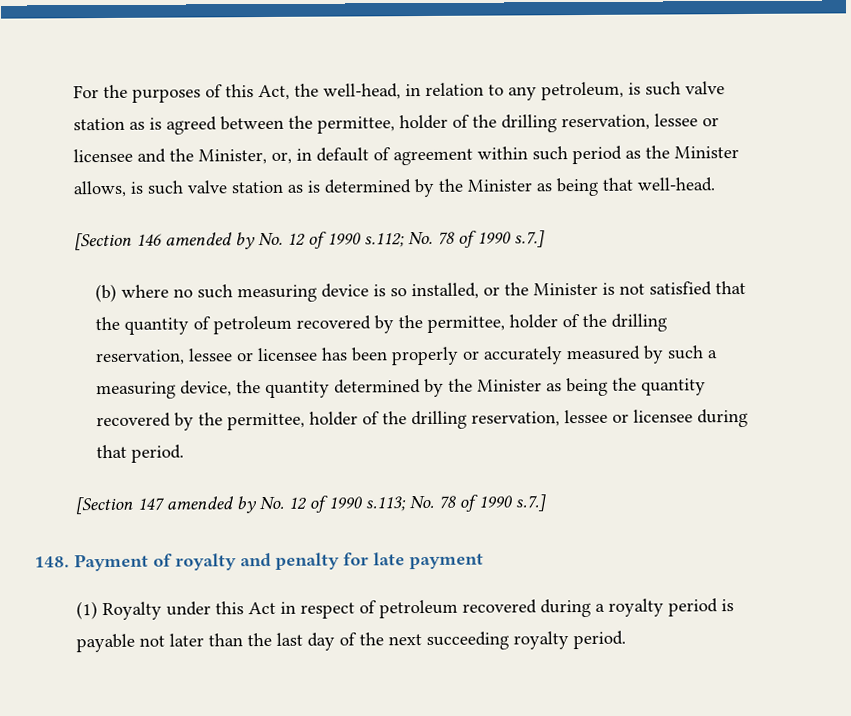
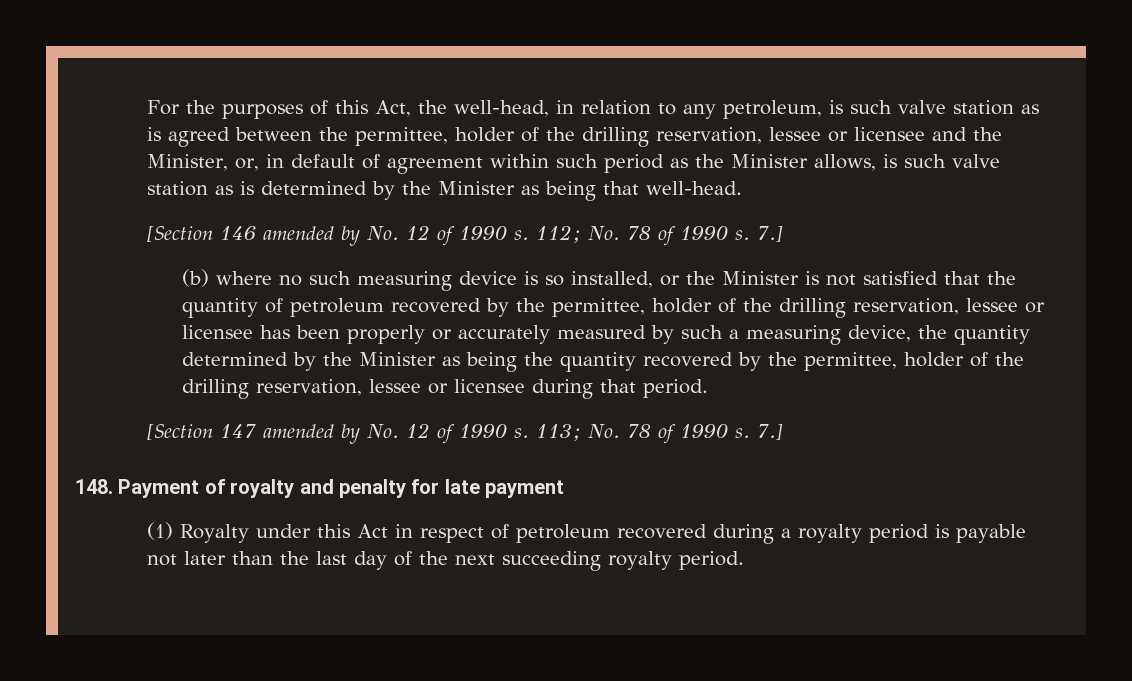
[363,230,545,248] s.112; No. 78 of 1990 s.7.] -> [513,225,783,246] s. 112; No. 78 of 1990 s. 7.]
[364,494,546,512] s.113; No. 78 of 1990 s.7.] -> [513,423,783,444] s. 113; No. 78 of 1990 s. 7.]

